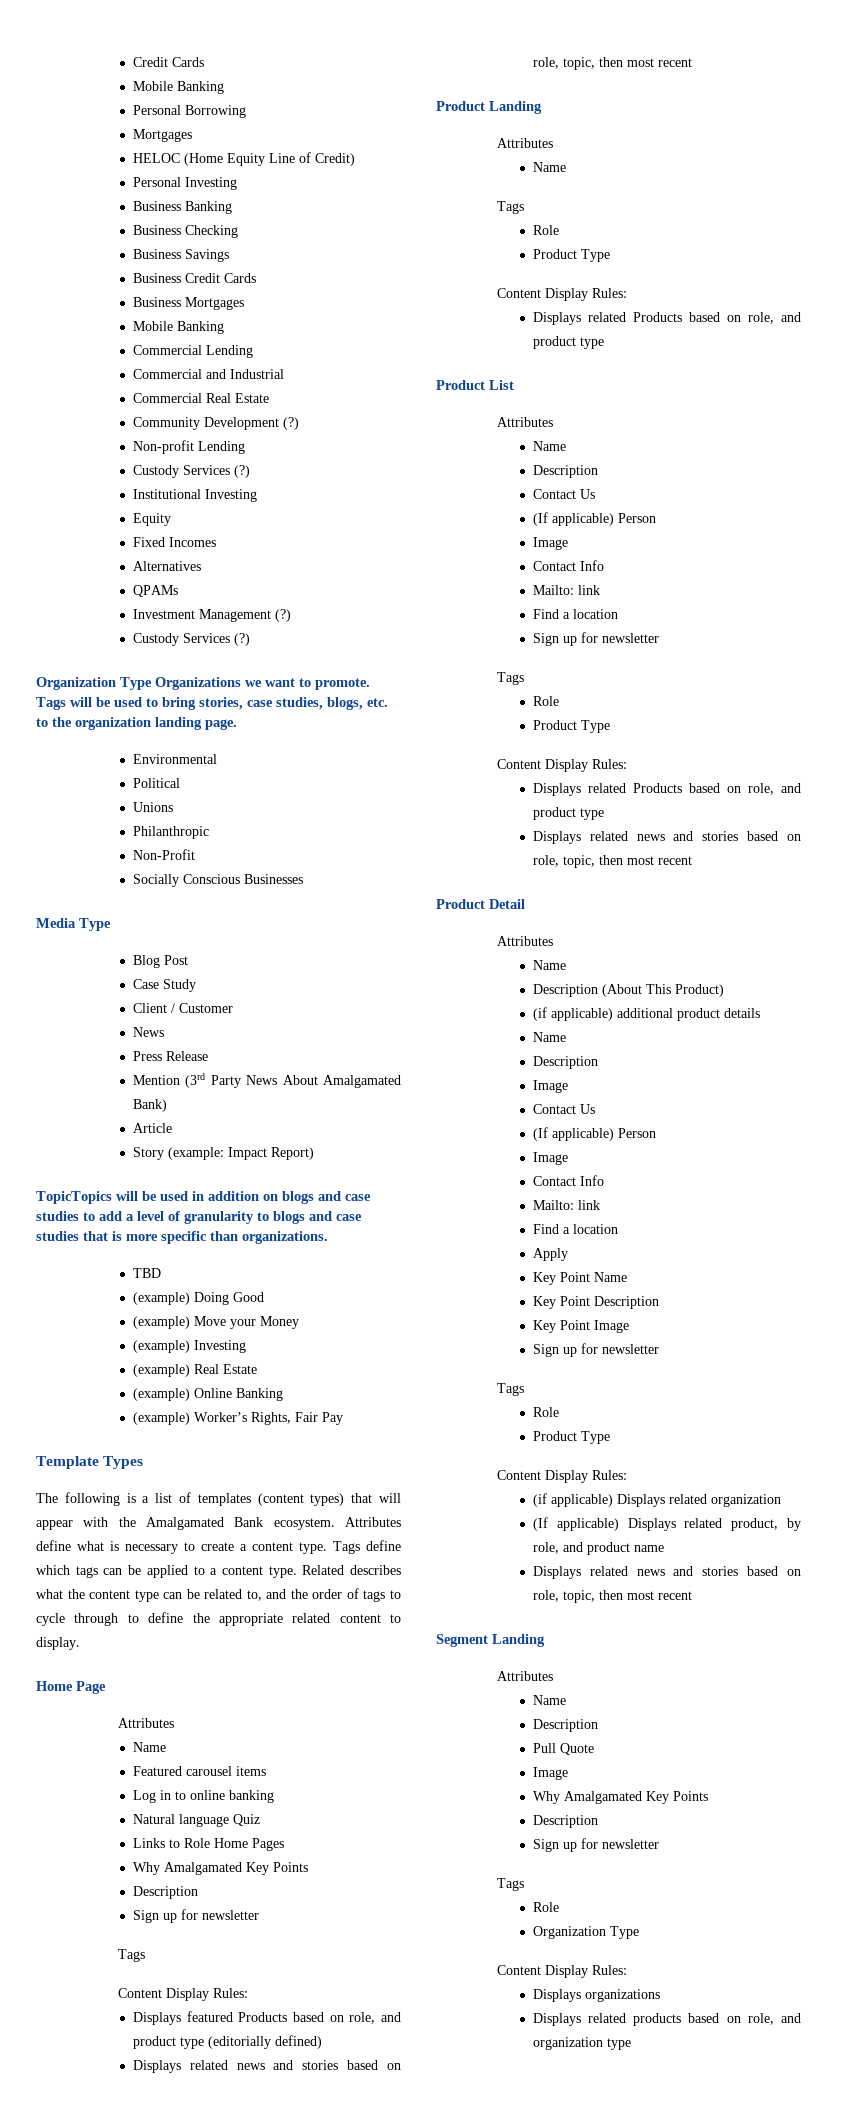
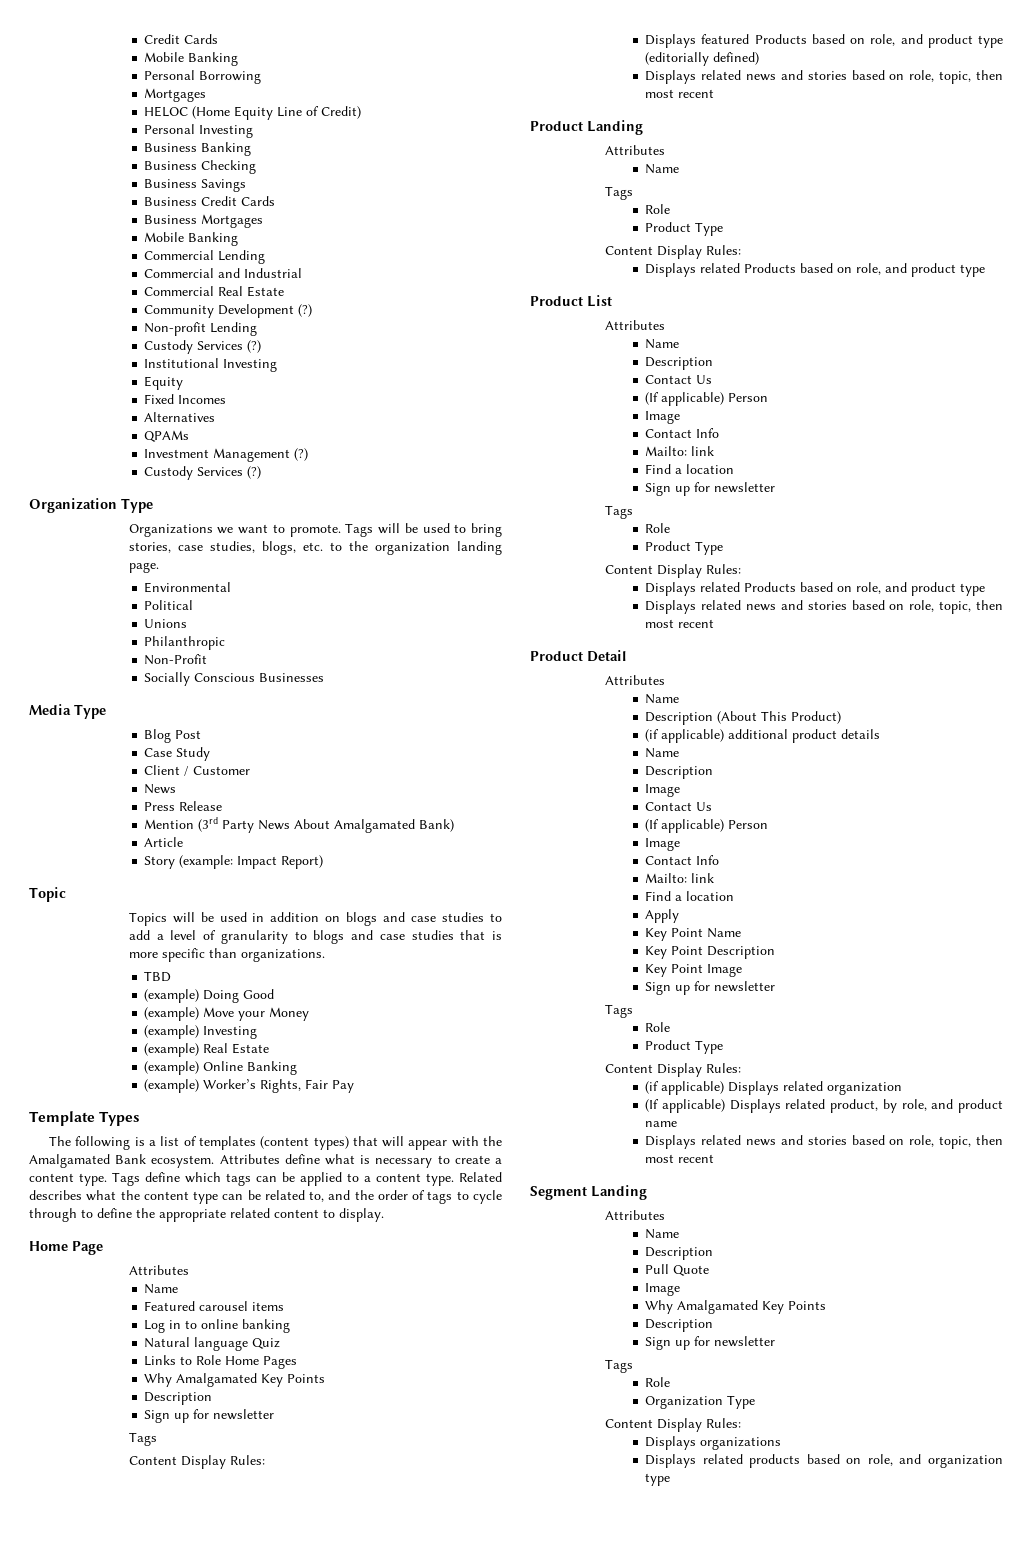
(152, 683) none -> (153, 505) //
[36,1191,112,1204] TopicTopics -> [29,887,66,902] [128,912,167,926] Topic // Topics

